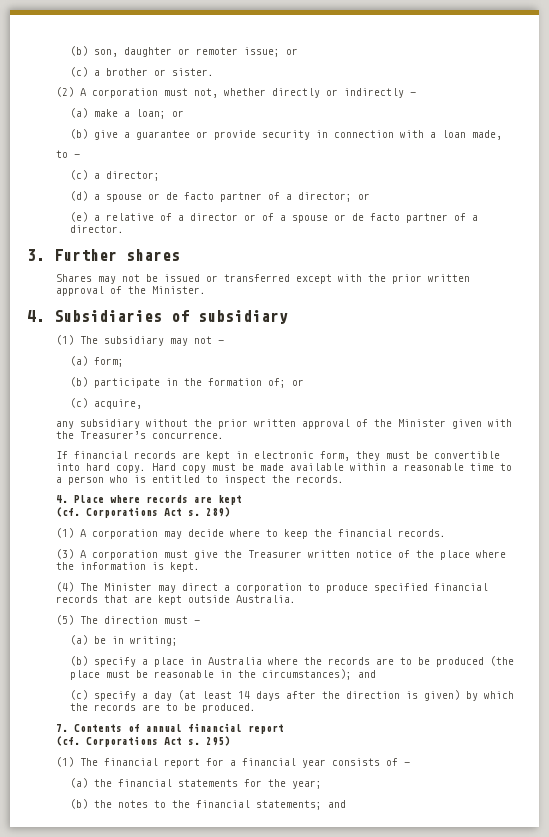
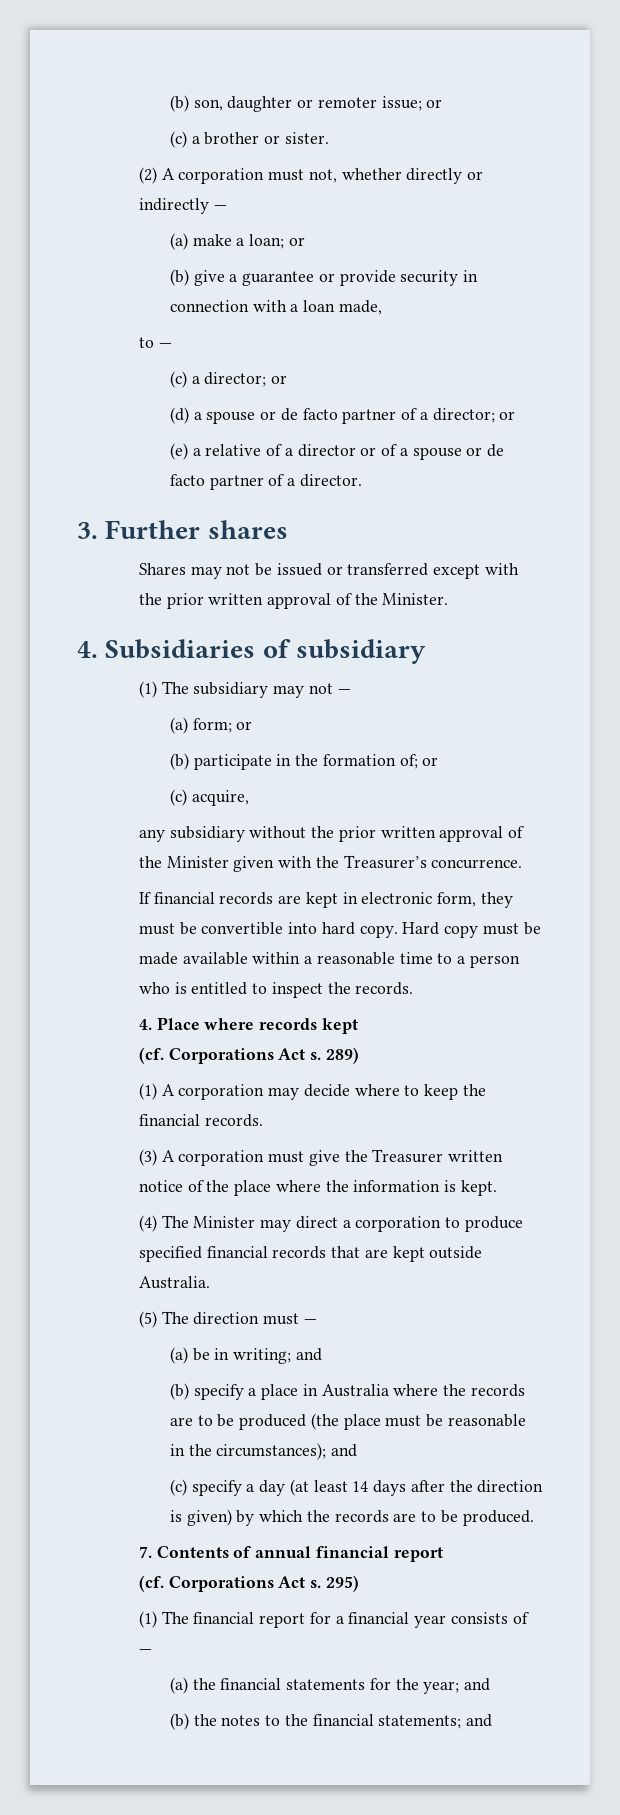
(160, 176) none -> [271,375,288,384] or
(124, 362) none -> [236,721,253,730] or
[193,496,212,503] are -> (318, 1024) none
(178, 641) none -> [295,1348,322,1361] and
(322, 784) none -> [464,1678,491,1691] and

